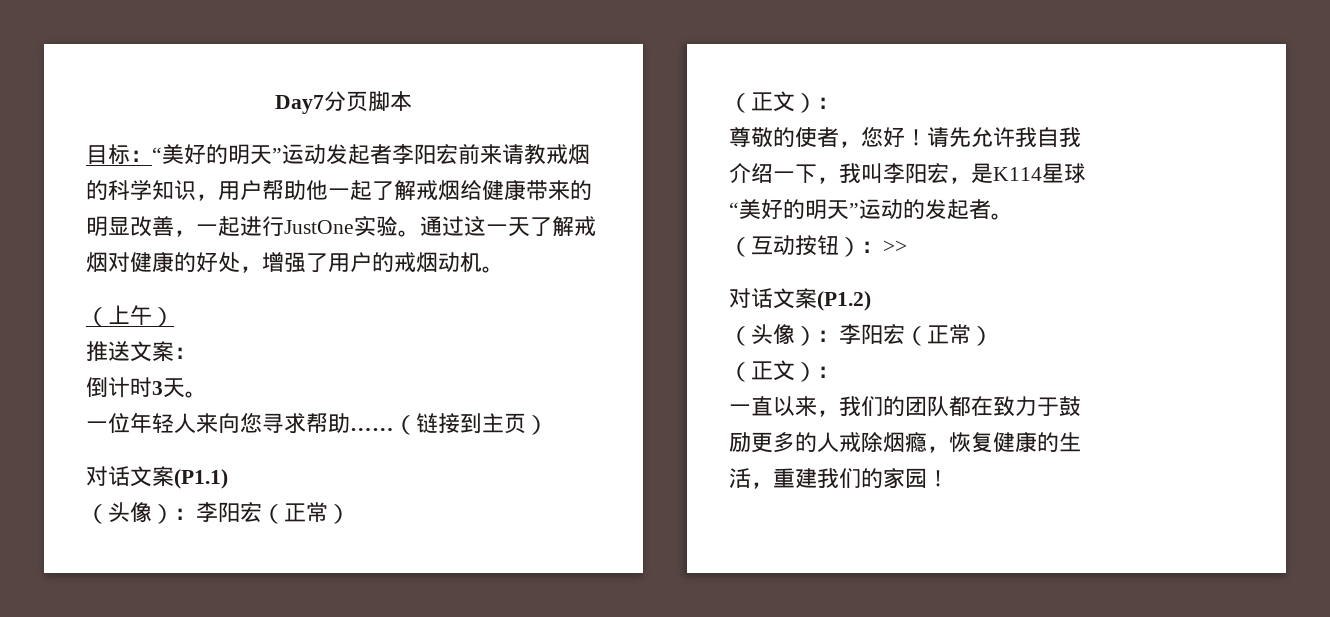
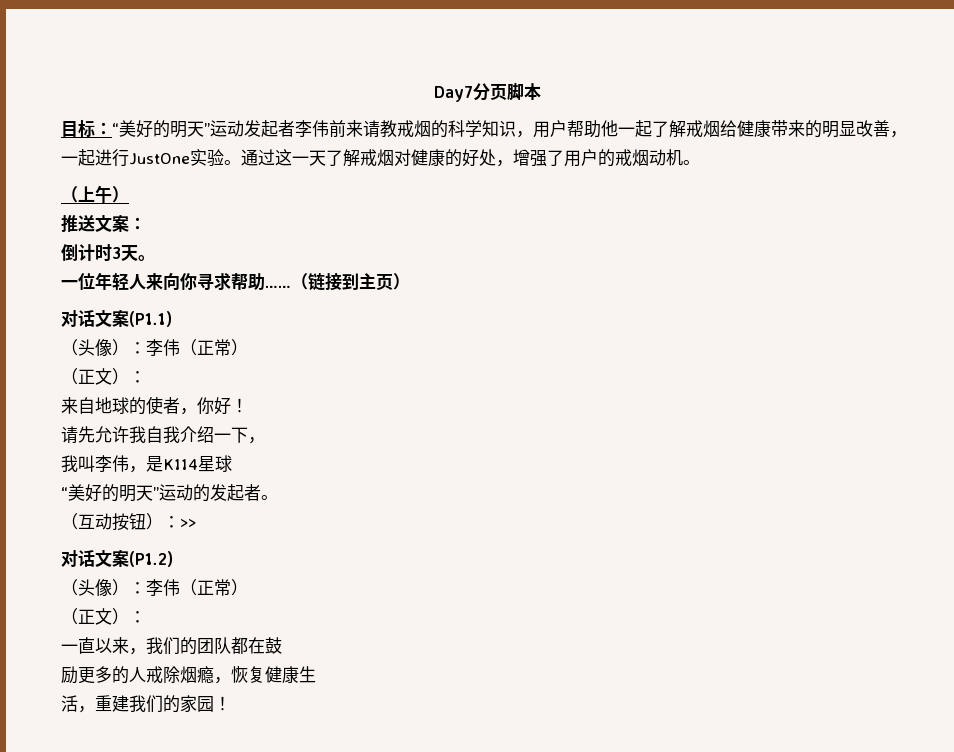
[414,144,458,165] 阳宏 -> [312,120,329,137] 伟
[240,412,262,433] 您 -> [180,273,197,290] 你
[218,502,350,524] [729,91,839,113] [729,127,773,148] 阳宏（正常） // （正文）： // 尊敬 -> [163,339,248,356] [61,368,146,385] [61,397,129,414] 伟（正常） // （正文）： // 来自地球
[861,126,883,147] 您 -> [197,397,214,414] 你
(927, 137) none -> (248, 405) //
(1081, 137) // -> (180, 434) none
[839,163,949,184] 我叫李阳宏 -> [61,455,129,472] // 我叫李伟
[861,324,905,345] 阳宏 -> [163,579,180,596] 伟
[993,396,1059,417] 致力于 -> (265, 645) none
[1037,432,1059,452] 的 -> (299, 675) none

